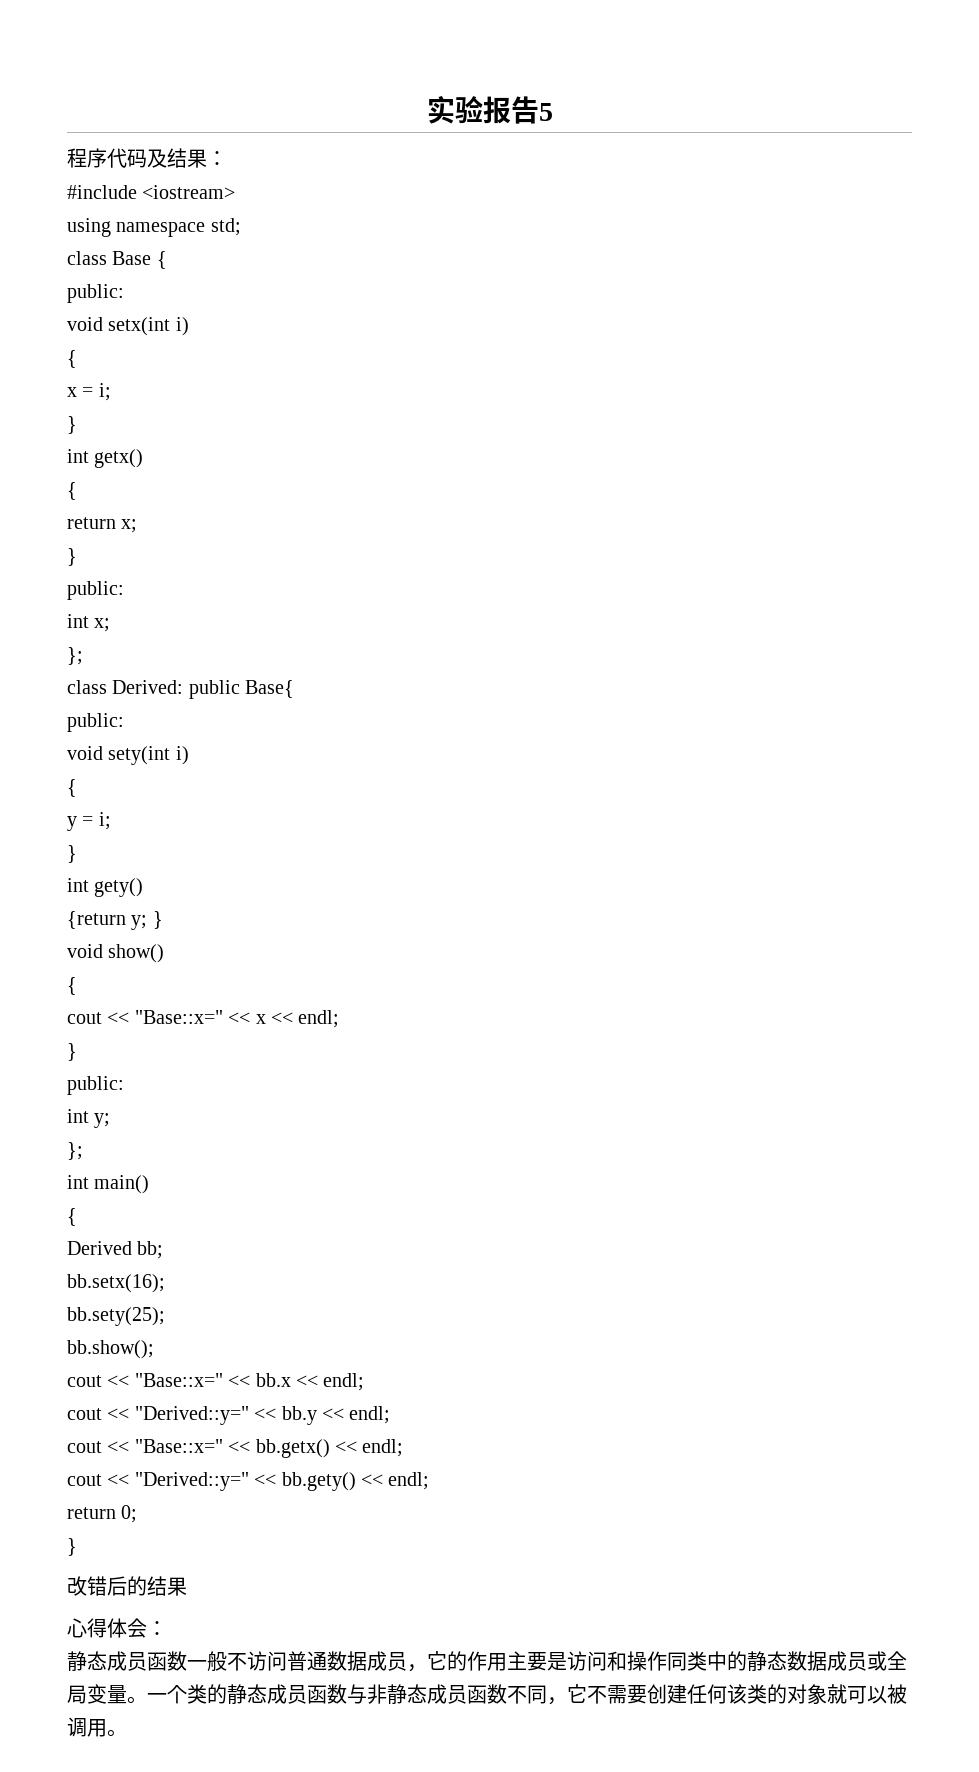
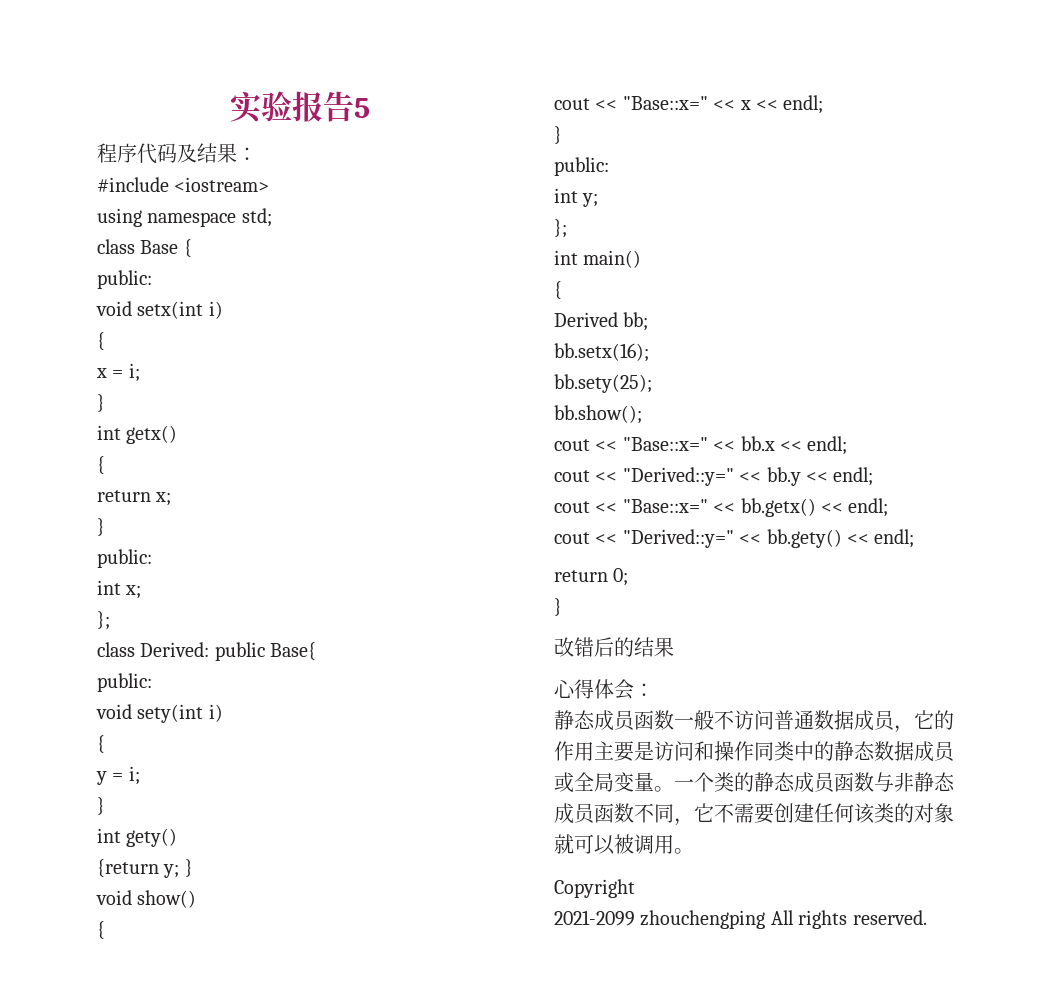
(127, 1733) none -> [554,879,635,898] [554,910,927,929] // Copyright // 2021-2099 zhouchengping All rights reserved.

